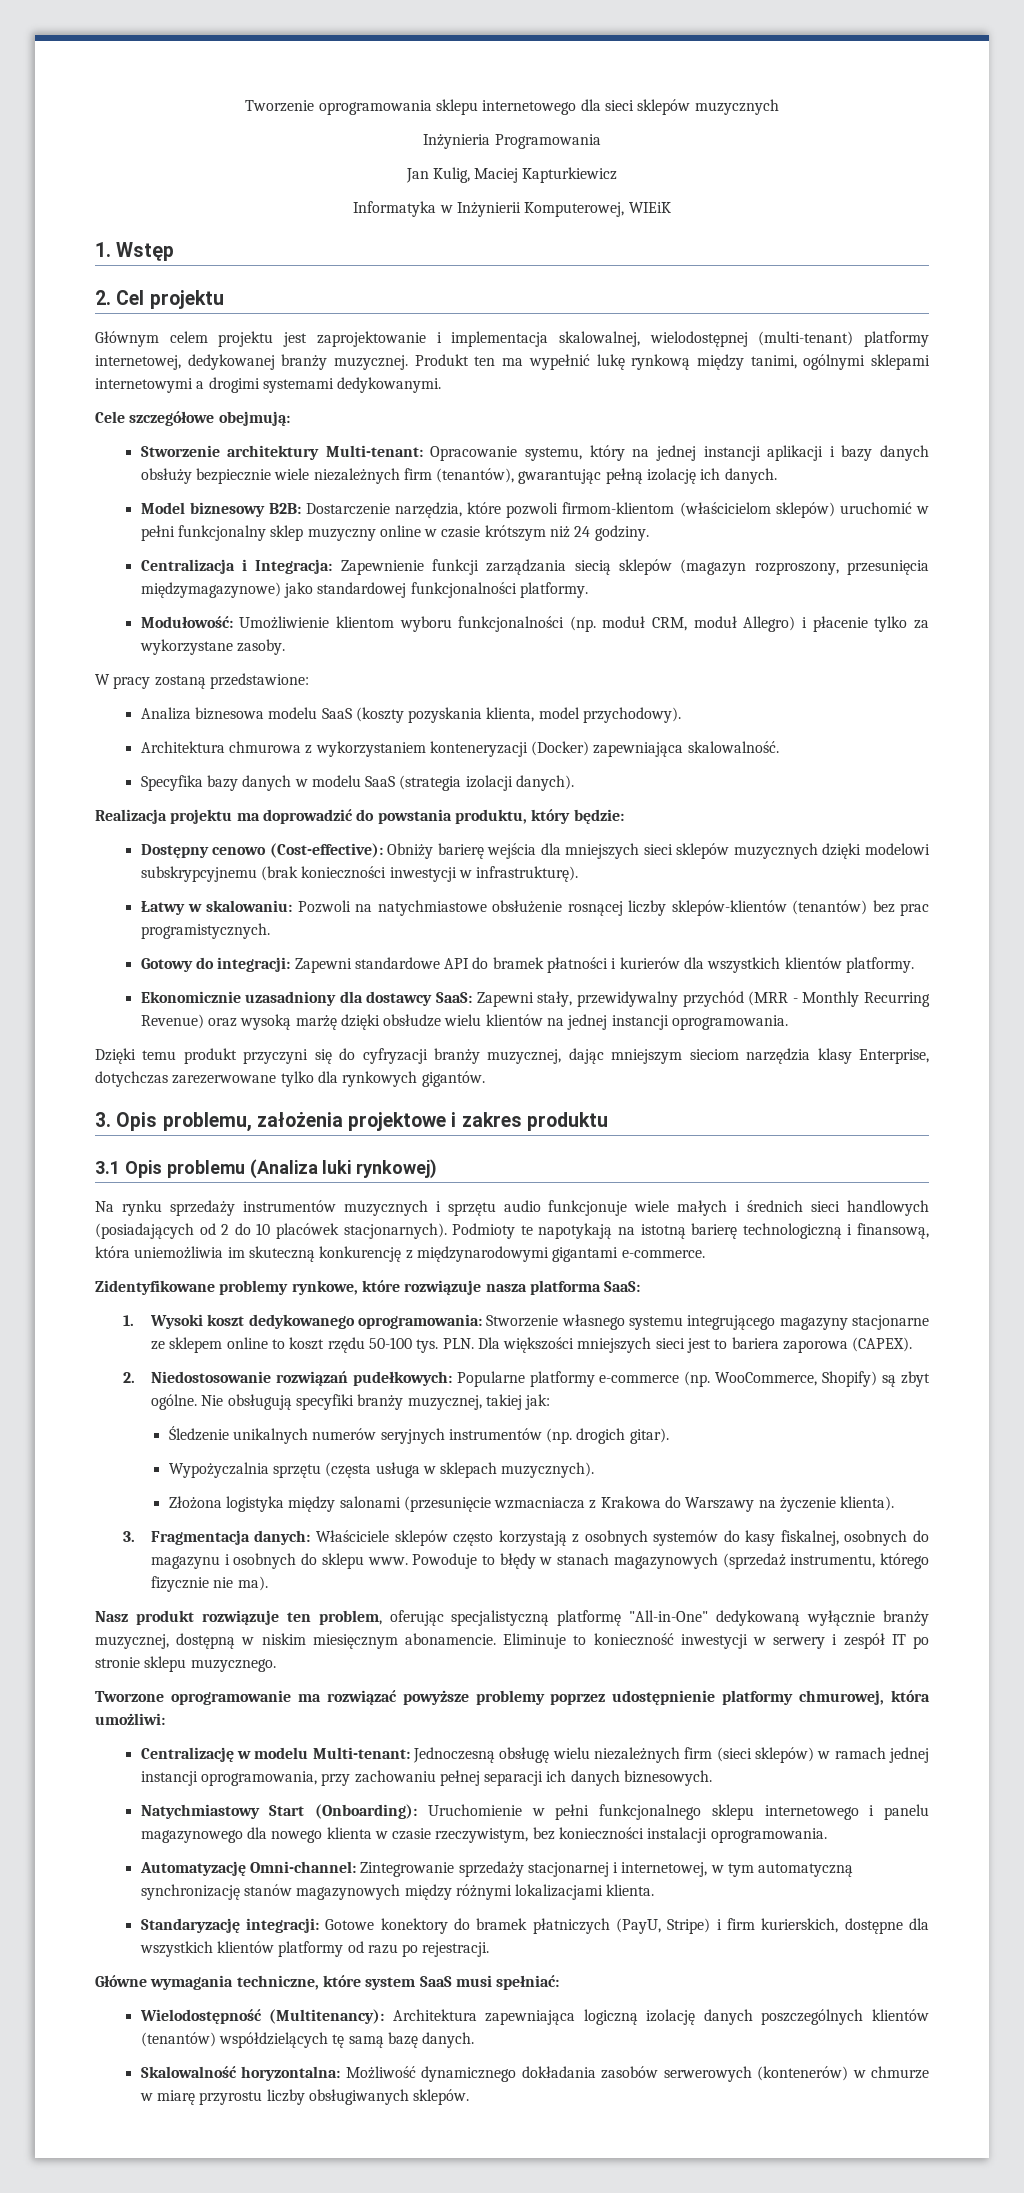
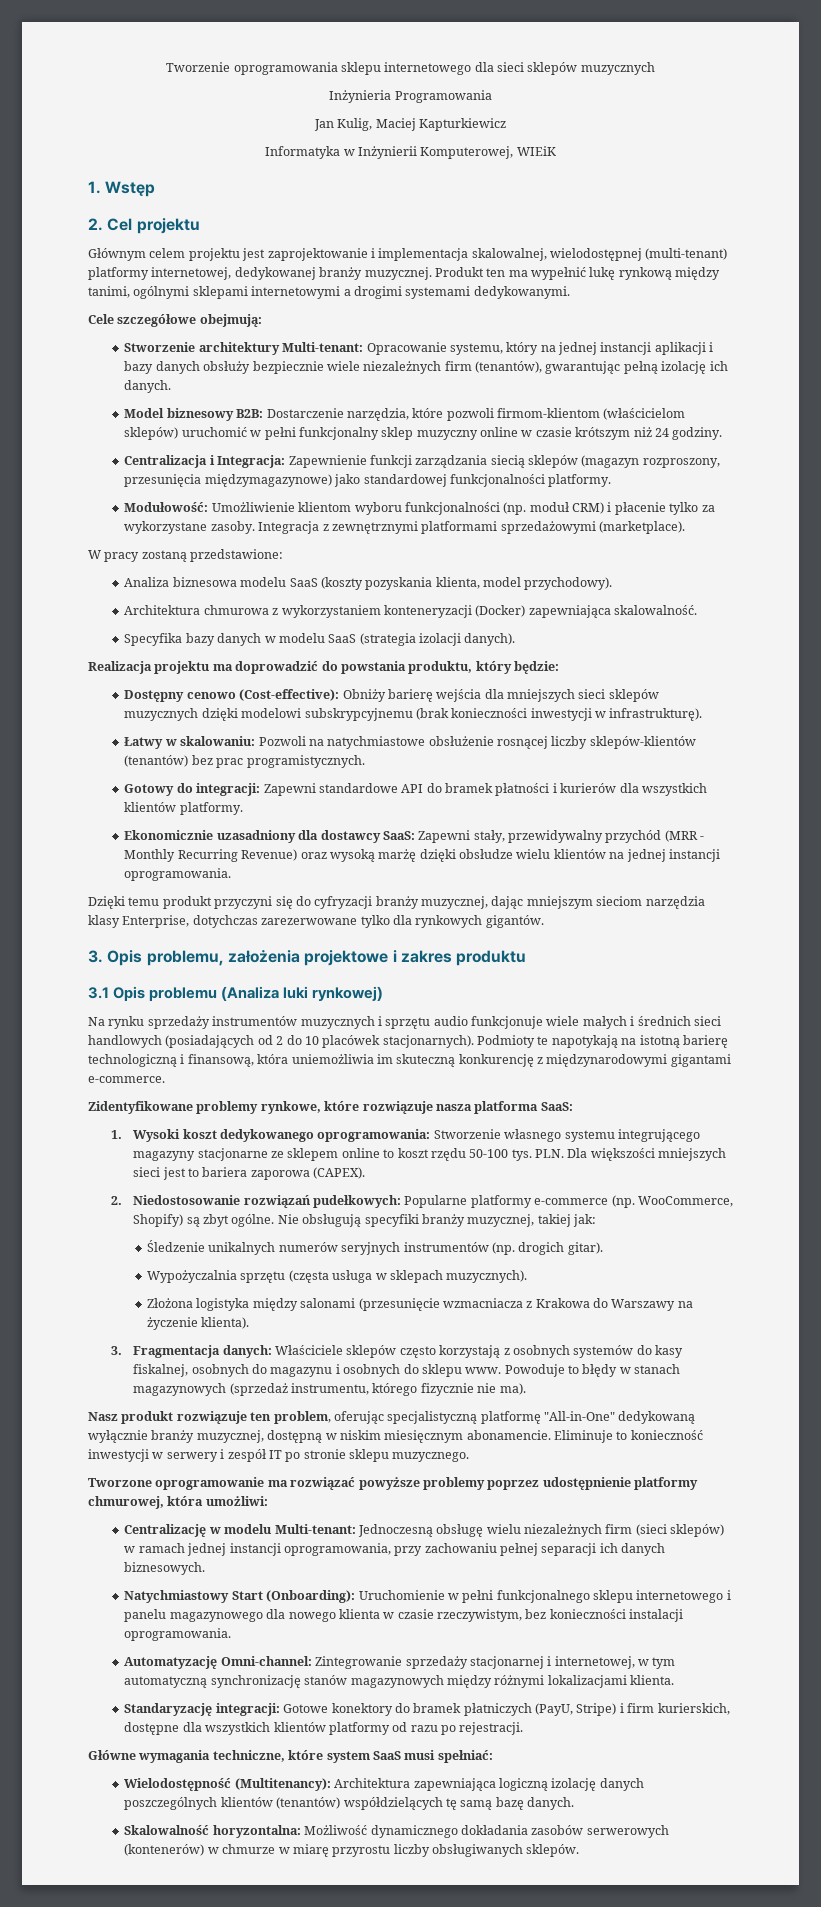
[652,616,796,632] CRM, moduł Allegro) -> [572,502,605,514] CRM)
(285, 647) none -> [258,521,686,534] Integracja z zewnętrznymi platformami sprzedażowymi (marketplace).

